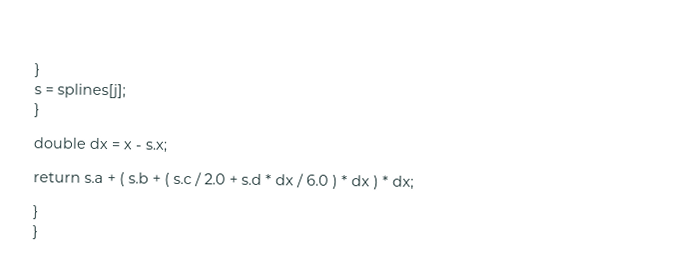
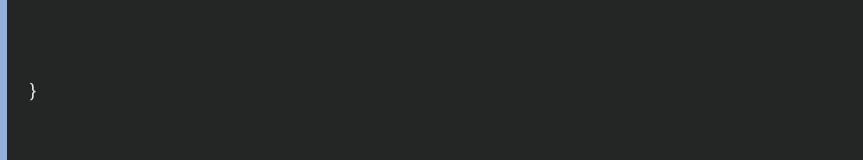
[34,63,40,78] [34,83,126,99] [34,103,40,118] [33,137,167,153] [33,172,414,190] [32,205,39,220] [32,225,38,240] } // s = splines[j]; // } // double dx = x - s.x; // return s.a + ( s.b + ( s.c / 2.0 + s.d * dx / 6.0 ) * dx ) * dx; // } // } -> [30,82,36,101] }

